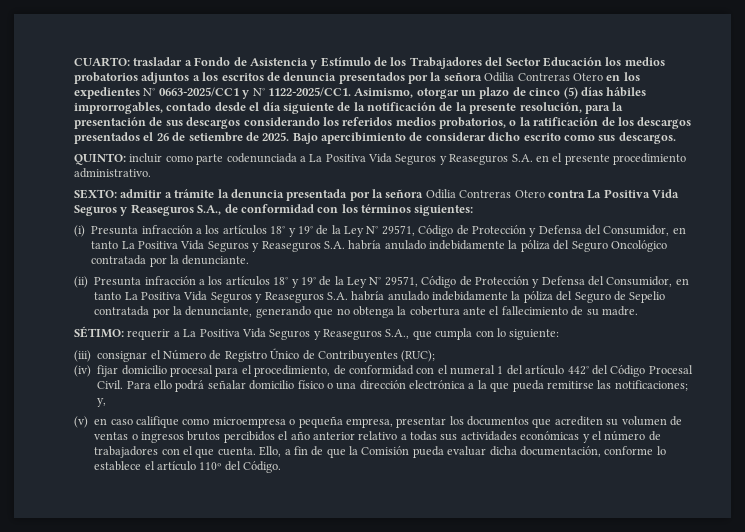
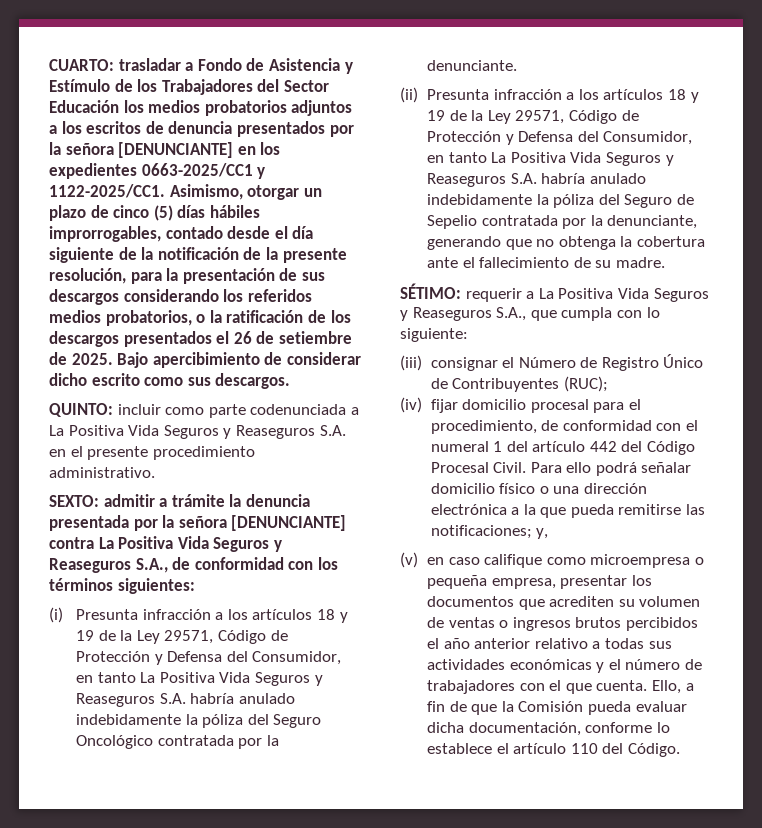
[484,72,603,82] Odilia Contreras Otero -> [118,142,234,158] [DENUNCIANTE]
[143,88,156,96] N° -> (137, 171) none
[252,88,265,96] N° -> (266, 173) none
[425,189,545,199] Odilia Contreras Otero -> [231,515,347,531] [DENUNCIANTE]
[270,225,379,237] 18° y 19° de la Ley N° -> [317,609,348,623] [76,630,160,644] 18 y 19 de la Ley
[273,276,382,288] 18° y 19° de la Ley N° -> [668,89,699,103] [427,110,511,124] 18 y 19 de la Ley
[567,366,589,375] 442° -> [589,441,617,452] 442
[199,462,222,470] 110º -> [570,743,598,754] 110

